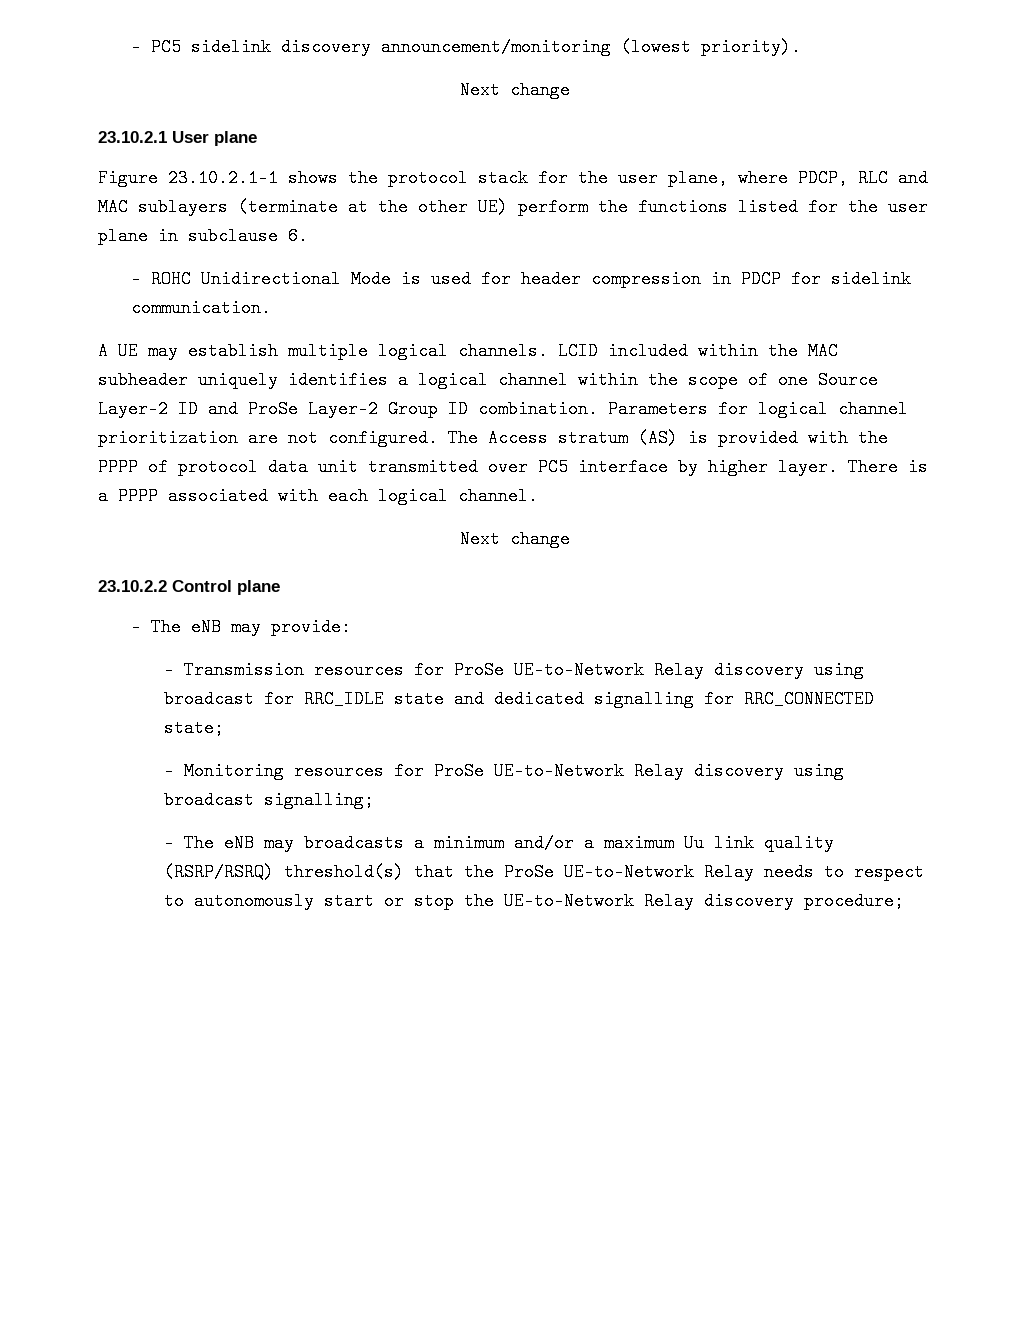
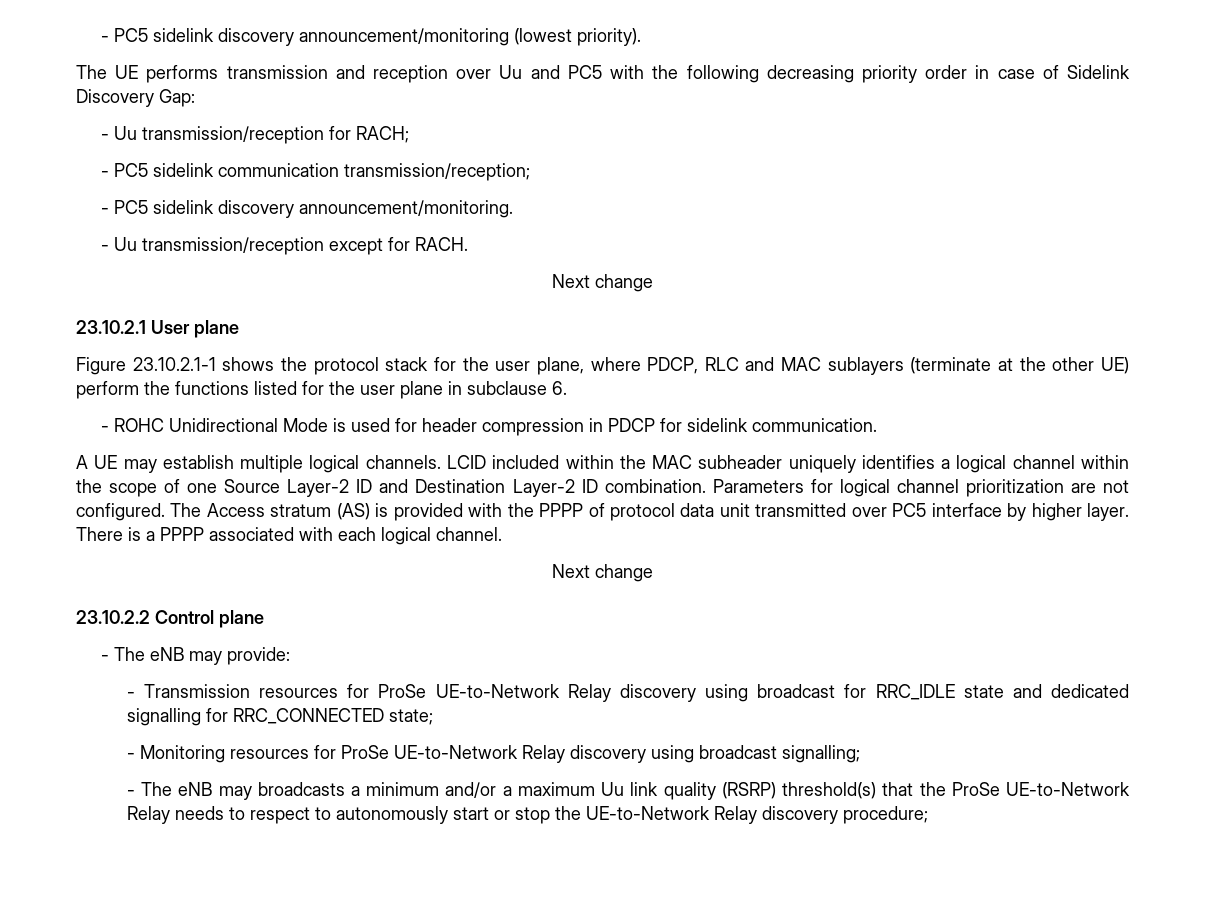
(801, 47) none -> [76,65,1130,83] [76,89,195,107] [101,126,410,144] [101,163,531,181] [101,200,514,218] [101,237,469,255] // The UE performs transmission and reception over Uu and PC5 with the following decreasing priority order in case of Sidelink Discovery Gap: // - Uu transmission/reception for RACH; // - PC5 sidelink communication transmission/reception; // - PC5 sidelink discovery announcement/monitoring. // - Uu transmission/reception except for RACH.
[248,400,438,418] ProSe Layer-2 Group -> [415,479,575,497] Destination Layer-2
[163,863,274,881] (RSRP/RSRQ) -> [721,782,776,799] (RSRP)

